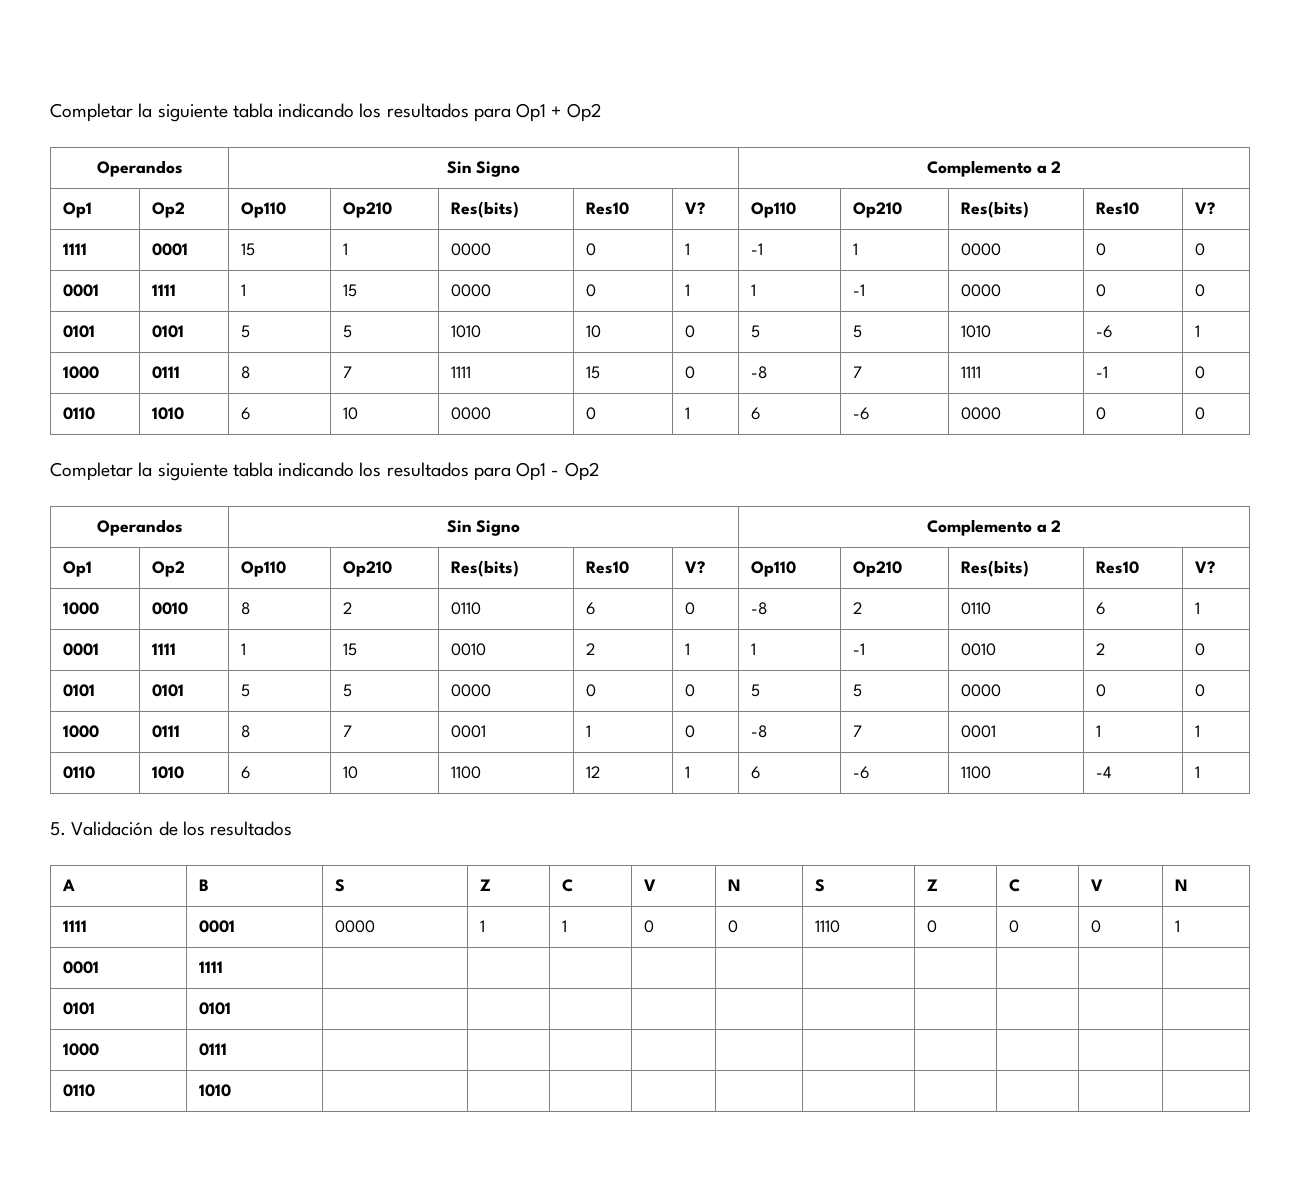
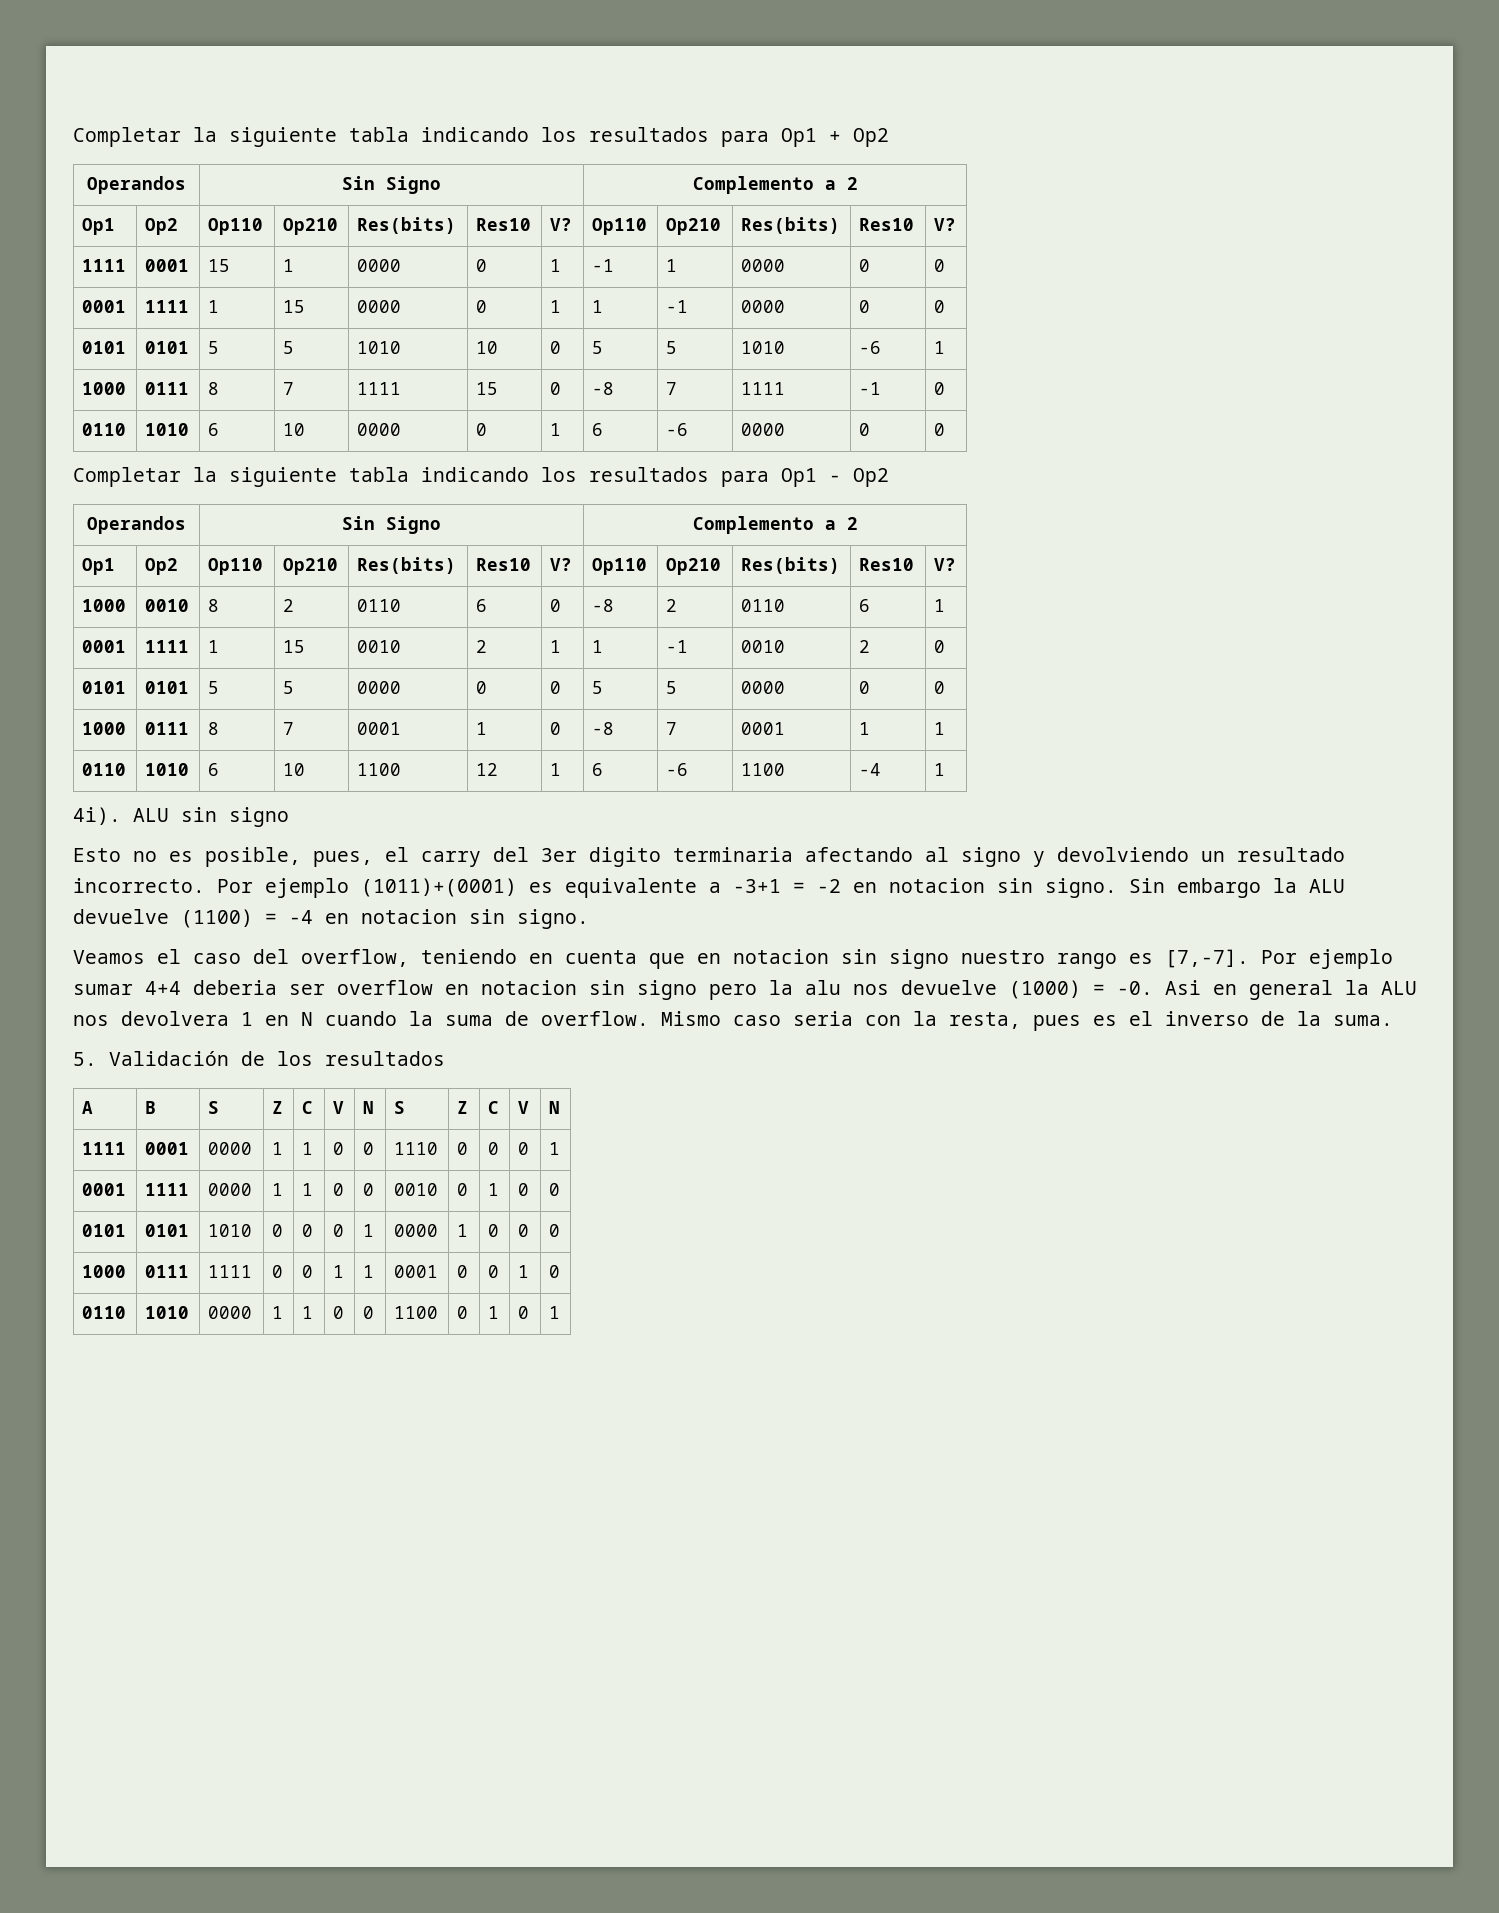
(1200, 772) none -> [73,807,289,827] [73,847,1345,867] [73,878,1345,898] [73,909,589,929] [73,949,1393,969] [73,980,1417,1000] [73,1011,1393,1031] // 4i). ALU sin signo // Esto no es posible, pues, el carry del 3er digito terminaria afectando al signo y devolviendo un resultado incorrecto. Por ejemplo (1011)+(0001) es equivalente a -3+1 = -2 en notacion sin signo. Sin embargo la ALU devuelve (1100) = -4 en notacion sin signo. // Veamos el caso del overflow, teniendo en cuenta que en notacion sin signo nuestro rango es [7,-7]. Por ejemplo sumar 4+4 deberia ser overflow en notacion sin signo pero la alu nos devuelve (1000) = -0. Asi en general la ALU nos devolvera 1 en N cuando la suma de overflow. Mismo caso seria con la resta, pues es el inverso de la suma.
[62,1002,95,1015] [198,1002,231,1015] [62,1043,99,1056] [198,1043,227,1056] [62,1084,95,1097] [198,1084,231,1097] | | | | | | | | | // 0101 | 0101 | | | | | | | | | | // 1000 | 0111 | | | | | | | | | | // 0110 | 1010 | | | | | | | | | | -> [208,1183,253,1196] [272,1183,284,1196] [302,1183,314,1196] [333,1183,345,1196] [363,1183,375,1196] [394,1183,439,1196] [457,1183,469,1196] [488,1183,500,1196] [518,1183,530,1196] [549,1183,561,1196] [82,1224,127,1237] [145,1224,190,1237] [208,1224,253,1237] [272,1224,284,1237] [302,1224,314,1237] [333,1224,345,1237] [363,1224,375,1237] [394,1224,439,1237] [457,1224,469,1237] [488,1224,500,1237] [518,1224,530,1237] [549,1224,561,1237] [82,1265,127,1278] [145,1265,190,1278] [208,1265,253,1278] [272,1265,284,1278] [302,1265,314,1278] [333,1265,345,1278] [363,1265,375,1278] [394,1265,439,1278] [457,1265,469,1278] [488,1265,500,1278] [518,1265,530,1278] [549,1265,561,1278] [82,1306,127,1319] [145,1306,190,1319] [208,1306,253,1319] [272,1306,284,1319] [302,1306,314,1319] [333,1306,345,1319] [363,1306,375,1319] [394,1306,439,1319] [457,1306,469,1319] [488,1306,500,1319] [518,1306,530,1319] [549,1306,561,1319] 0000 | 1 | 1 | 0 | 0 | 0010 | 0 | 1 | 0 | 0 // 0101 | 0101 | 1010 | 0 | 0 | 0 | 1 | 0000 | 1 | 0 | 0 | 0 // 1000 | 0111 | 1111 | 0 | 0 | 1 | 1 | 0001 | 0 | 0 | 1 | 0 // 0110 | 1010 | 0000 | 1 | 1 | 0 | 0 | 1100 | 0 | 1 | 0 | 1

